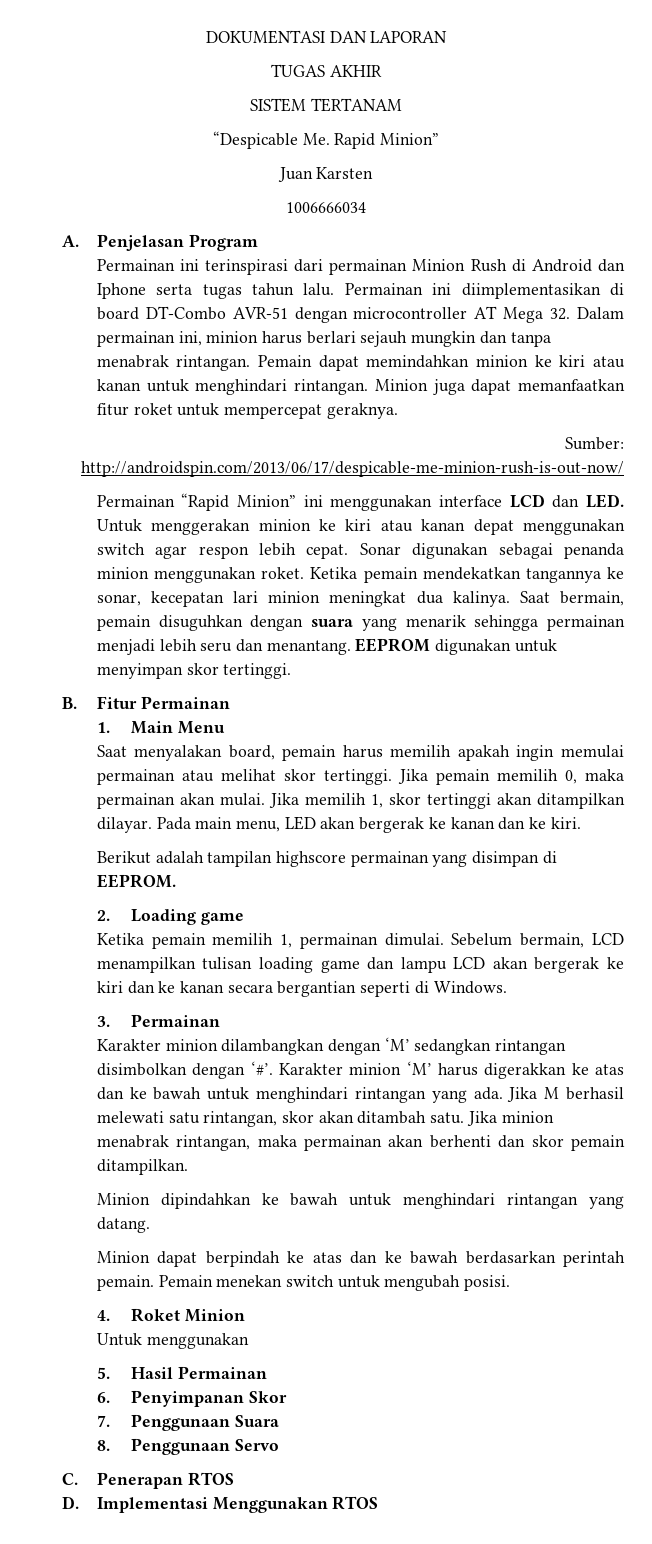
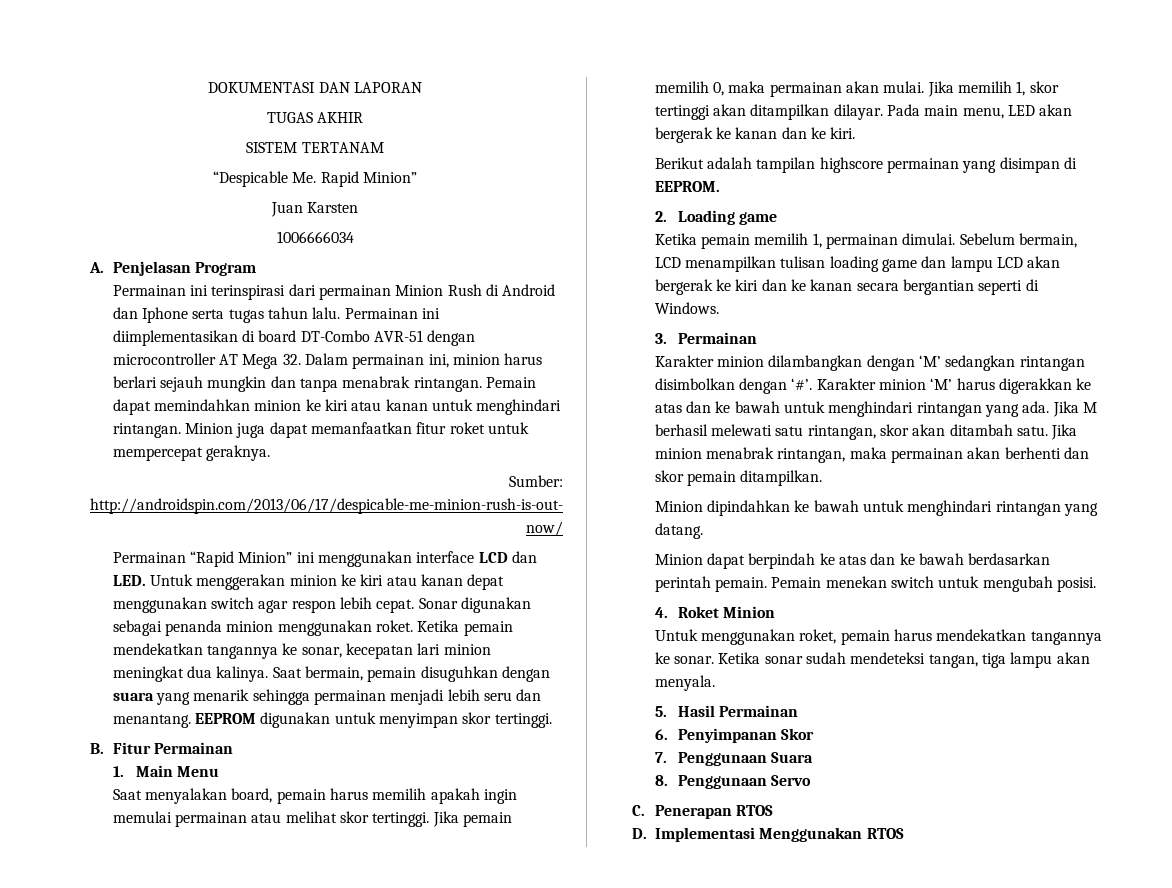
(249, 1341) none -> [799,629,1102,645] [654,652,1090,668] [654,675,715,691] roket, pemain harus mendekatkan tangannya ke sonar. Ketika sonar sudah mendeteksi tangan, tiga lampu akan menyala.

